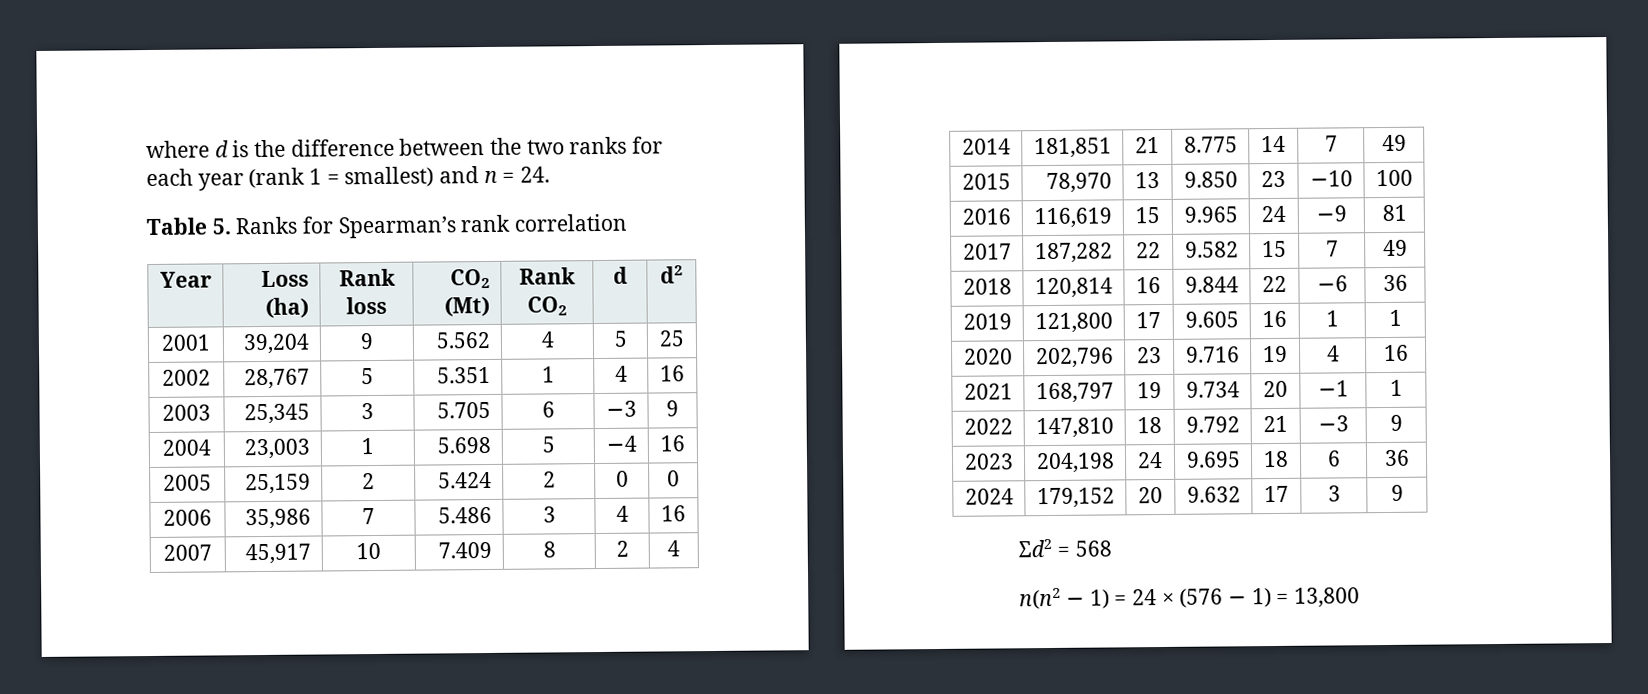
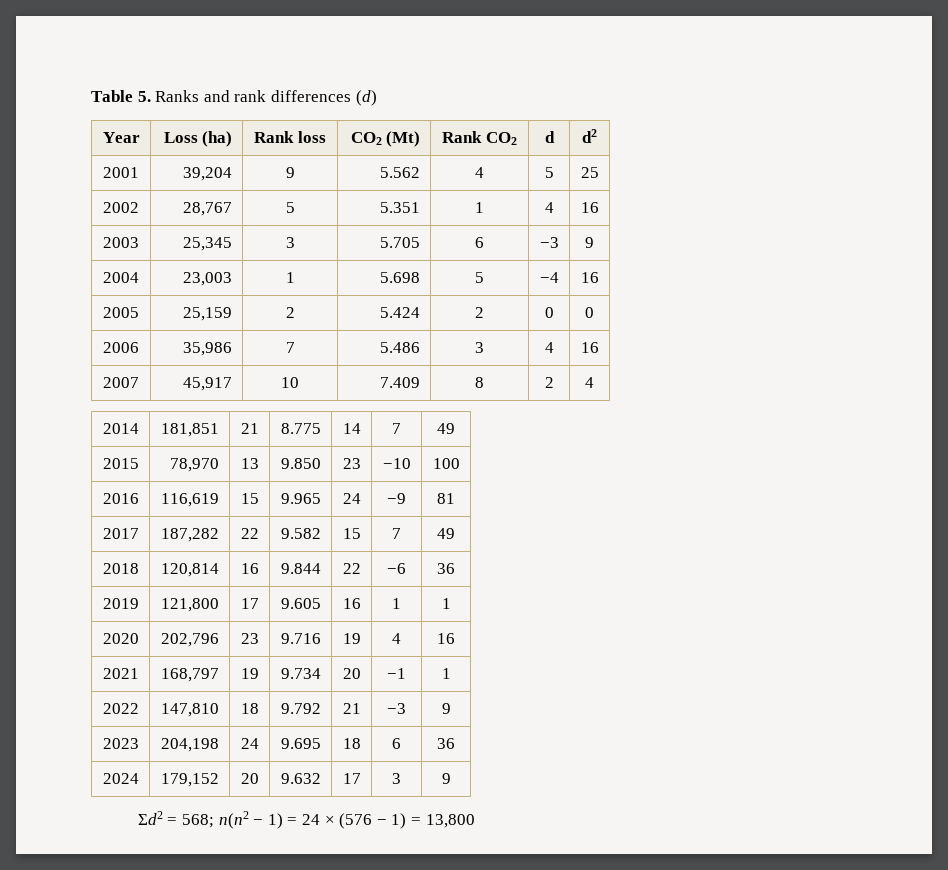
[146,136,664,159] [146,166,551,191] [146,213,628,239] where d is the difference between the two ranks for each year (rank 1 = smallest) and n = 24. // Table 5. Ranks for Spearman’s rank correlation -> [91,90,377,106] Table 5. Ranks and rank differences (d)
[1074,540,1112,557] 568 // -> [182,814,215,828] 568;

